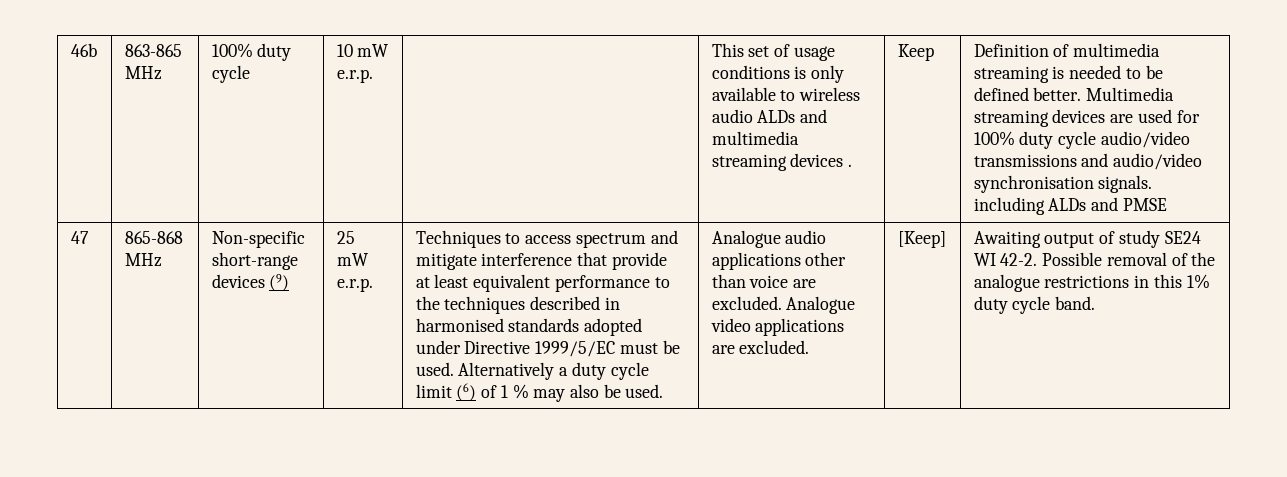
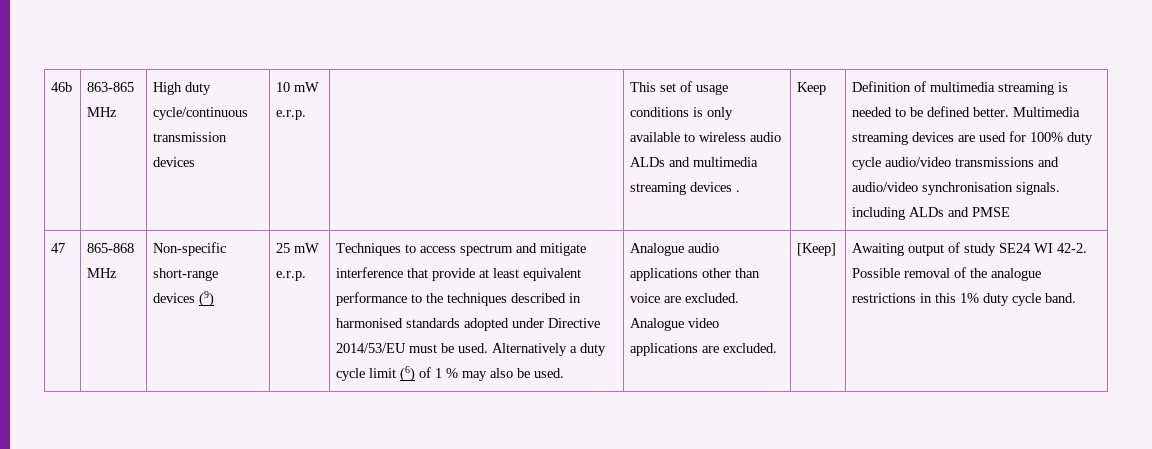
[211,43,292,61] [211,65,250,83] 100% duty cycle -> [153,82,212,95] [153,107,249,120] [153,132,228,142] [153,157,196,167] High duty cycle/continuous transmission devices
[535,341,616,357] 1999/5/EC -> [336,343,407,353] 2014/53/EU

